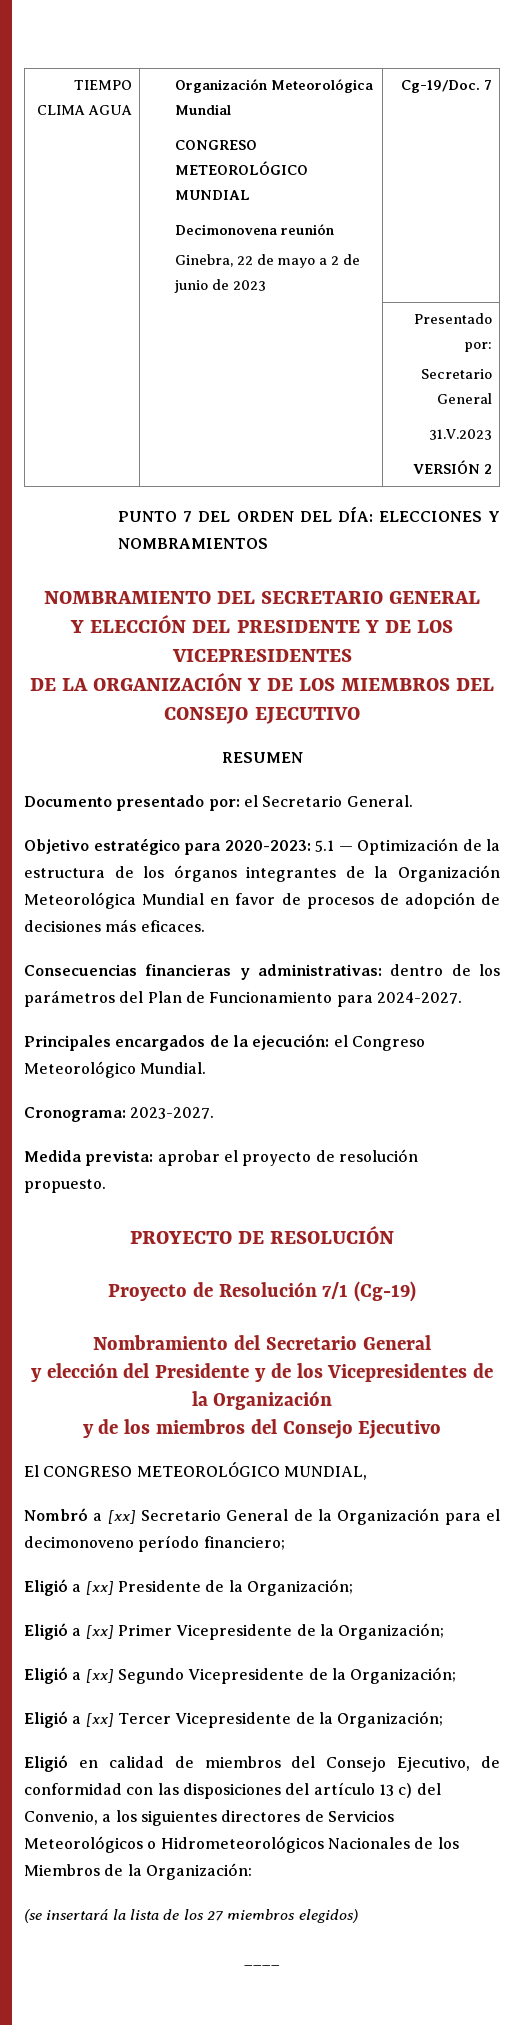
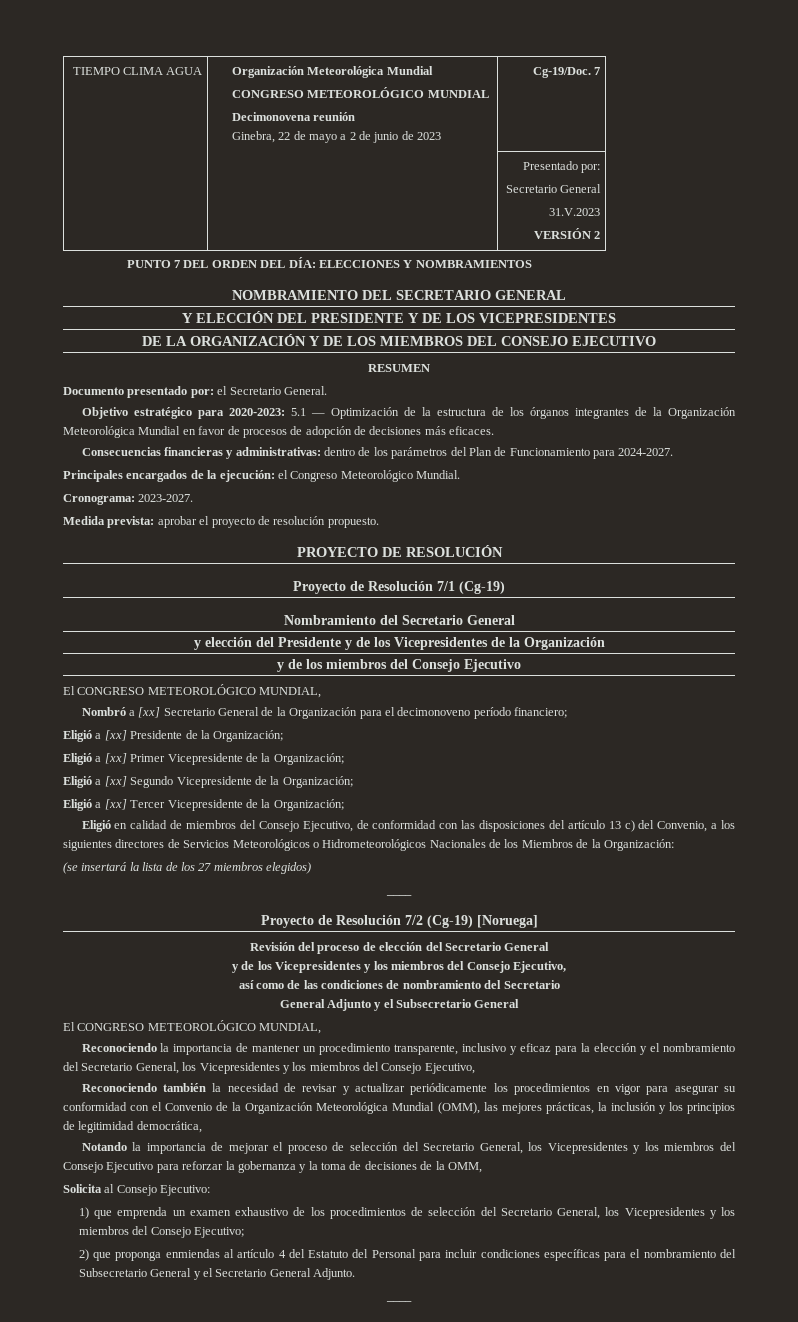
(280, 1965) none -> [260,915,538,928] [249,942,550,954] [231,961,567,973] [238,980,560,989] [279,999,520,1011] [63,1020,322,1034] [81,1043,736,1055] [63,1062,475,1074] [81,1083,736,1095] [63,1102,735,1114] [63,1121,202,1133] [81,1142,736,1154] [63,1161,482,1173] [63,1184,211,1196] [78,1207,735,1219] [78,1226,245,1238] [78,1249,736,1261] [78,1268,356,1280] [386,1300,412,1302] // Proyecto de Resolución 7/2 (Cg-19) [Noruega] // Revisión del proceso de elección del Secretario General // y de los Vicepresidentes y los miembros del Consejo Ejecutivo, // así como de las condiciones de nombramiento del Secretario // General Adjunto y el Subsecretario General // El CONGRESO METEOROLÓGICO MUNDIAL, // Reconociendo la importancia de mantener un procedimiento transparente, inclusivo y eficaz para la elección y el nombramiento del Secretario General, los Vicepresidentes y los miembros del Consejo Ejecutivo, // Reconociendo también la necesidad de revisar y actualizar periódicamente los procedimientos en vigor para asegurar su conformidad con el Convenio de la Organización Meteorológica Mundial (OMM), las mejores prácticas, la inclusión y los principios de legitimidad democrática, // Notando la importancia de mejorar el proceso de selección del Secretario General, los Vicepresidentes y los miembros del Consejo Ejecutivo para reforzar la gobernanza y la toma de decisiones de la OMM, // Solicita al Consejo Ejecutivo: // 1) que emprenda un examen exhaustivo de los procedimientos de selección del Secretario General, los Vicepresidentes y los miembros del Consejo Ejecutivo; // 2) que proponga enmiendas al artículo 4 del Estatuto del Personal para incluir condiciones específicas para el nombramiento del Subsecretario General y el Secretario General Adjunto. // ____

